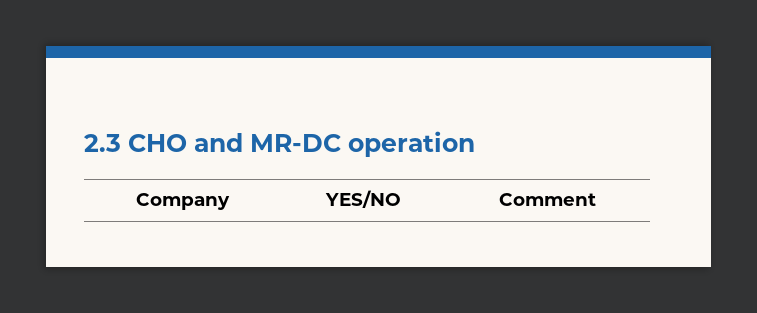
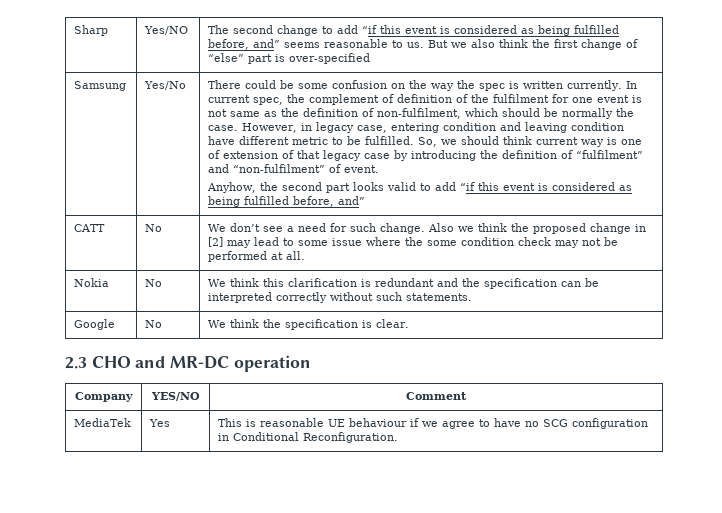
(84, 143) none -> [74,25,109,36] [144,26,189,35] [208,25,620,36] [208,39,639,50] [208,53,371,64] [74,81,127,91] [144,81,187,90] [208,80,638,91] [208,94,643,105] [208,108,635,119] [208,122,625,133] [208,136,643,147] [208,150,644,161] [208,164,380,173] [207,182,633,193] [208,196,366,207] [74,224,106,232] [145,224,163,232] [208,223,647,234] [208,237,619,248] [208,251,306,262] [74,278,110,287] [145,279,163,287] [208,278,600,289] [208,292,473,303] [74,319,116,330] [145,320,163,328] [208,319,410,330] Sharp | Yes/NO | The second change to add “if this event is considered as being fulfilled before, and” seems reasonable to us. But we also think the first change of “else” part is over-specified // Samsung | Yes/No | There could be some confusion on the way the spec is written currently. In current spec, the complement of definition of the fulfilment for one event is not same as the definition of non-fulfilment, which should be normally the case. However, in legacy case, entering condition and leaving condition have different metric to be fulfilled. So, we should think current way is one of extension of that legacy case by introducing the definition of “fulfilment” and “non-fulfilment” of event. // Anyhow, the second part looks valid to add “if this event is considered as being fulfilled before, and” // CATT | No | We don’t see a need for such change. Also we think the proposed change in [2] may lead to some issue where the some condition check may not be performed at all. // Nokia | No | We think this clarification is redundant and the specification can be interpreted correctly without such statements. // Google | No | We think the specification is clear. //
(596, 199) none -> [74,418,132,427] [149,419,171,427] [218,418,649,429] [218,432,399,443] // MediaTek | Yes | This is reasonable UE behaviour if we agree to have no SCG configuration in Conditional Reconfiguration.

